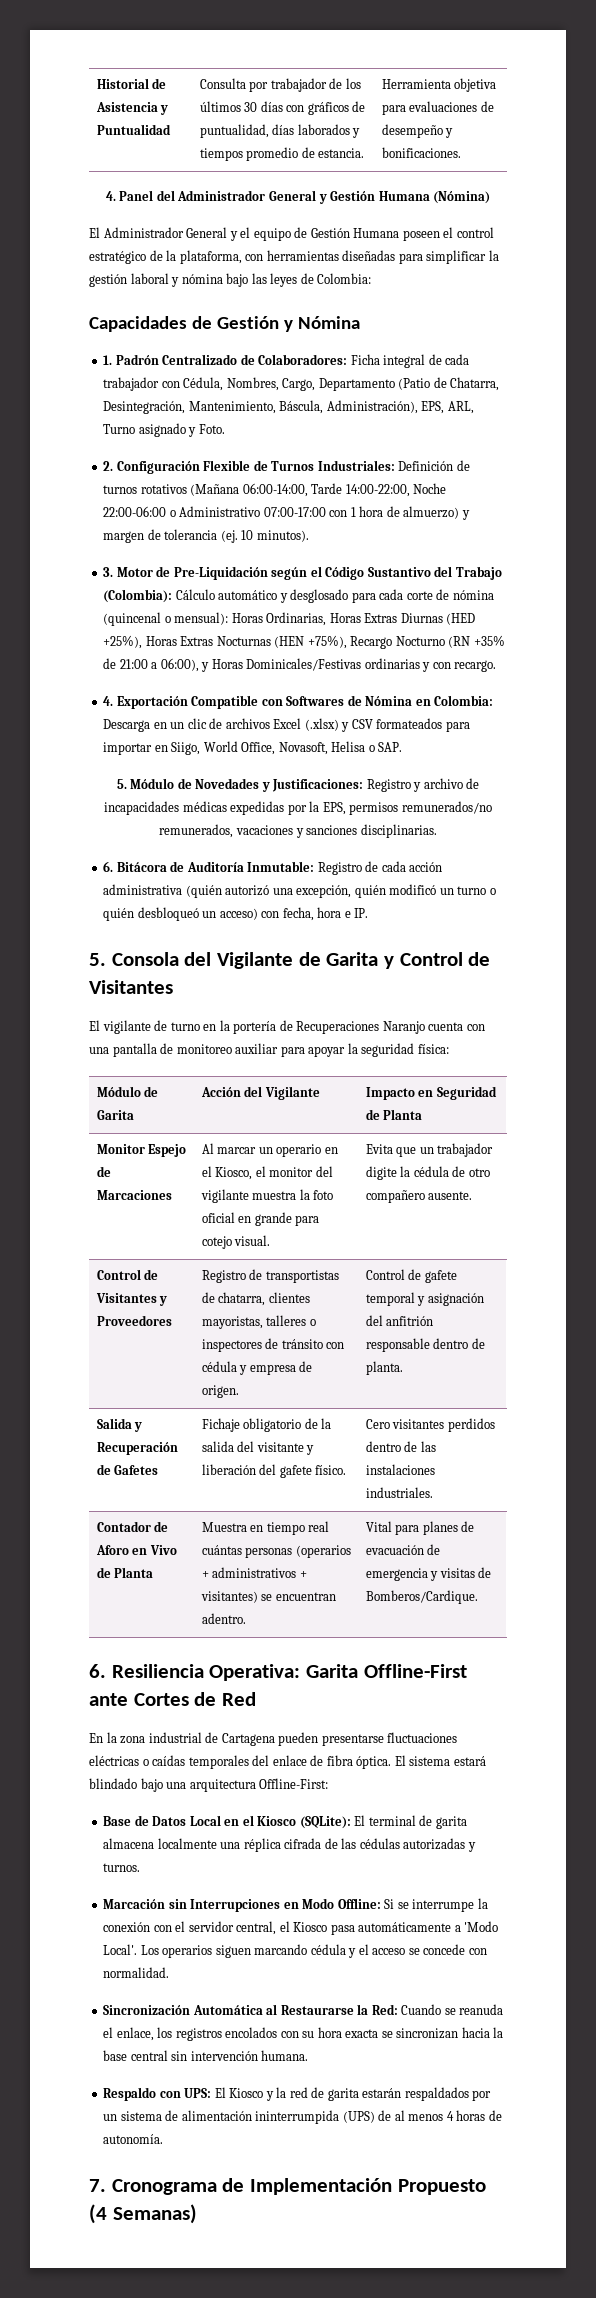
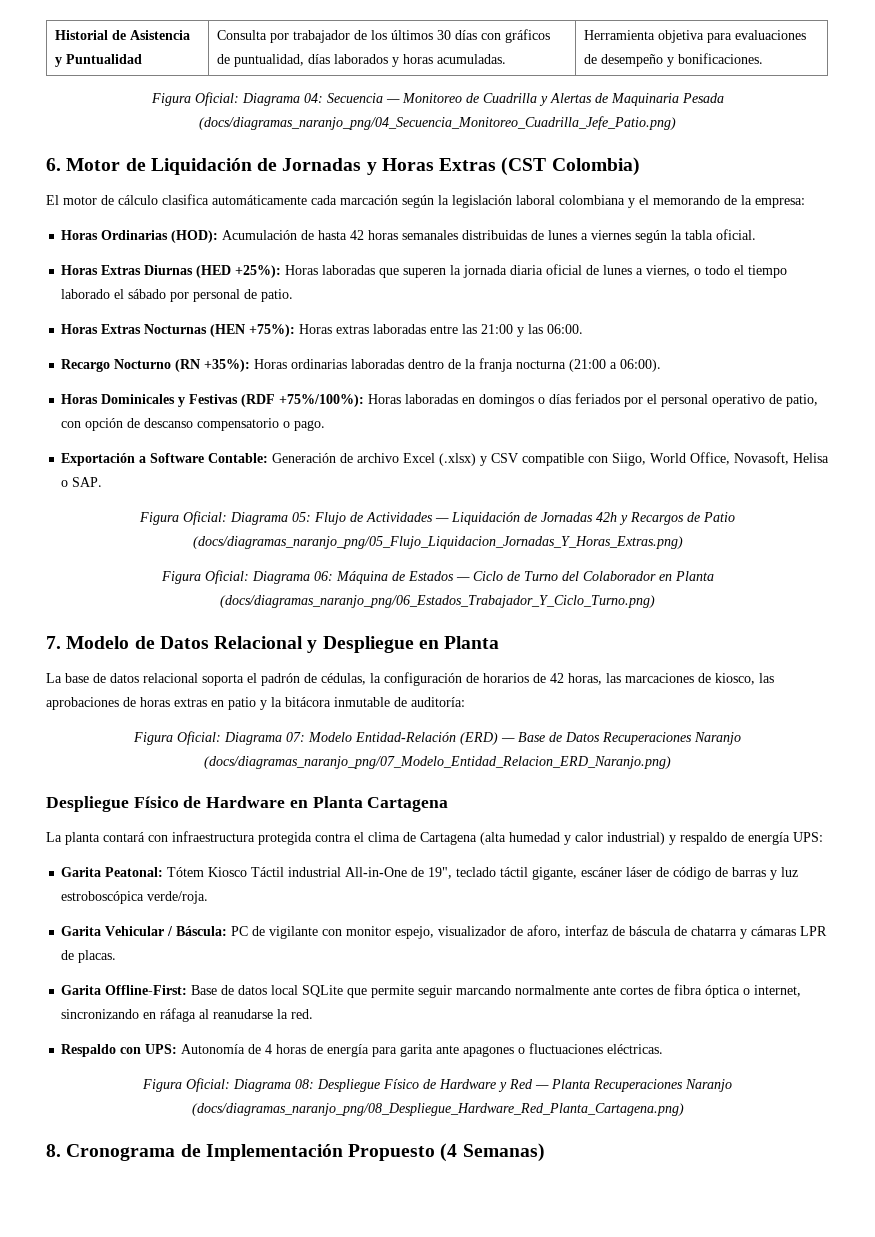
[199,147,365,161] tiempos promedio de estancia. -> [403,54,507,64] horas acumuladas.
[105,190,491,204] [89,227,494,241] [89,250,499,264] [89,273,372,287] [89,316,360,332] [103,354,470,368] [103,377,500,391] [103,400,474,414] [103,423,225,437] [103,460,470,474] [103,483,447,497] [103,506,470,520] [103,529,309,543] [103,566,502,580] [103,589,494,603] [103,612,476,626] [103,635,505,649] [103,658,497,672] [103,695,494,709] [103,718,470,732] [103,742,168,755] 4. Panel del Administrador General y Gestión Humana (Nómina) // El Administrador General y el equipo de Gestión Humana poseen el control estratégico de la plataforma, con herramientas diseñadas para simplificar la gestión laboral y nómina bajo las leyes de Colombia: // Capacidades de Gestión y Nómina // 1. Padrón Centralizado de Colaboradores: Ficha integral de cada trabajador con Cédula, Nombres, Cargo, Departamento (Patio de Chatarra, Desintegración, Mantenimiento, Báscula, Administración), EPS, ARL, Turno asignado y Foto. // 2. Configuración Flexible de Turnos Industriales: Definición de turnos rotativos (Mañana 06:00-14:00, Tarde 14:00-22:00, Noche 22:00-06:00 o Administrativo 07:00-17:00 con 1 hora de almuerzo) y margen de tolerancia (ej. 10 minutos). // 3. Motor de Pre-Liquidación según el Código Sustantivo del Trabajo (Colombia): Cálculo automático y desglosado para cada corte de nómina (quincenal o mensual): Horas Ordinarias, Horas Extras Diurnas (HED +25%), Horas Extras Nocturnas (HEN +75%), Recargo Nocturno (RN +35% de 21:00 a 06:00), y Horas Dominicales/Festivas ordinarias y con recargo. // 4. Exportación Compatible con Softwares de Nómina en Colombia: Descarga en un clic de archivos Excel (.xlsx) y CSV formateados para importar en -> [150,92,724,106] [199,116,676,130] [46,157,640,176] [46,194,805,208] [61,229,757,243] [61,264,788,278] [61,289,294,302] [61,324,584,337] [61,358,662,372] [61,393,819,407] [61,418,326,431] [61,453,609,466] Figura Oficial: Diagrama 04: Secuencia — Monitoreo de Cuadrilla y Alertas de Maquinaria Pesada (docs/diagramas_naranjo_png/04_Secuencia_Monitoreo_Cuadrilla_Jefe_Patio.png) // 6. Motor de Liquidación de Jornadas y Horas Extras (CST Colombia) // El motor de cálculo clasifica automáticamente cada marcación según la legislación laboral colombiana y el memorando de la empresa: // Horas Ordinarias (HOD): Acumulación de hasta 42 horas semanales distribuidas de lunes a viernes según la tabla oficial. // Horas Extras Diurnas (HED +25%): Horas laboradas que superen la jornada diaria oficial de lunes a viernes, o todo el tiempo laborado el sábado por personal de patio. // Horas Extras Nocturnas (HEN +75%): Horas extras laboradas entre las 21:00 y las 06:00. // Recargo Nocturno (RN +35%): Horas ordinarias laboradas dentro de la franja nocturna (21:00 a 06:00). // Horas Dominicales y Festivas (RDF +75%/100%): Horas laboradas en domingos o días feriados por el personal operativo de patio, con opción de descanso compensatorio o pago. // Exportación a Software Contable: Generación de archivo Excel (.xlsx) y CSV compatible con
[116,778,480,792] [104,801,492,815] [159,824,437,838] [103,861,443,875] [103,884,496,898] [103,907,369,921] [89,952,491,969] [89,980,173,994] [89,1020,485,1034] [89,1043,449,1057] [96,1086,159,1097] [96,1110,134,1120] [200,1086,320,1100] [365,1086,497,1100] [365,1109,423,1120] [96,1144,187,1157] [96,1166,111,1177] [96,1190,172,1200] [201,1143,338,1157] [201,1166,333,1180] [200,1189,334,1203] [201,1212,320,1226] [201,1235,271,1249] [365,1143,494,1157] [365,1166,490,1180] [365,1190,473,1203] [96,1269,159,1280] [95,1293,168,1306] [96,1315,172,1326] [201,1269,339,1283] [201,1292,310,1306] [201,1315,316,1329] [201,1338,345,1352] [201,1361,313,1375] [201,1385,239,1398] [365,1269,457,1283] [365,1292,484,1306] [365,1315,434,1326] [365,1338,485,1352] [365,1361,403,1375] [96,1418,143,1432] [96,1442,178,1455] [96,1464,159,1475] [201,1418,332,1432] [201,1441,315,1455] [201,1464,347,1478] [365,1418,495,1432] [365,1441,436,1452] [365,1464,435,1475] [365,1487,433,1498] [96,1521,169,1532] [95,1545,177,1555] [96,1567,154,1578] [201,1521,330,1535] [201,1545,351,1558] [201,1567,307,1578] [200,1591,336,1603] [201,1613,246,1624] [365,1521,475,1535] [365,1544,441,1555] [365,1567,492,1581] [365,1590,478,1604] [89,1664,467,1681] [89,1692,257,1706] [89,1732,458,1746] [89,1755,486,1769] [89,1778,329,1792] [103,1815,467,1829] [103,1838,476,1852] [103,1863,141,1872] [103,1898,488,1912] [103,1921,499,1935] [103,1944,487,1958] [103,1967,170,1978] [103,2004,504,2015] [103,2027,504,2041] [103,2050,309,2061] [103,2087,492,2101] [103,2110,502,2124] [103,2134,164,2144] [89,2179,106,2192] 5. Módulo de Novedades y Justificaciones: Registro y archivo de incapacidades médicas expedidas por la EPS, permisos remunerados/no remunerados, vacaciones y sanciones disciplinarias. // 6. Bitácora de Auditoría Inmutable: Registro de cada acción administrativa (quién autorizó una excepción, quién modificó un turno o quién desbloqueó un acceso) con fecha, hora e IP. // 5. Consola del Vigilante de Garita y Control de Visitantes // El vigilante de turno en la portería de Recuperaciones Naranjo cuenta con una pantalla de monitoreo auxiliar para apoyar la seguridad física: // Módulo de Garita | Acción del Vigilante | Impacto en Seguridad de Planta // Monitor Espejo de Marcaciones | Al marcar un operario en el Kiosco, el monitor del vigilante muestra la foto oficial en grande para cotejo visual. | Evita que un trabajador digite la cédula de otro compañero ausente. // Control de Visitantes y Proveedores | Registro de transportistas de chatarra, clientes mayoristas, talleres o inspectores de tránsito con cédula y empresa de origen. | Control de gafete temporal y asignación del anfitrión responsable dentro de planta. // Salida y Recuperación de Gafetes | Fichaje obligatorio de la salida del visitante y liberación del gafete físico. | Cero visitantes perdidos dentro de las instalaciones industriales. // Contador de Aforo en Vivo de Planta | Muestra en tiempo real cuántas personas (operarios + administrativos + visitantes) se encuentran adentro. | Vital para planes de evacuación de emergencia y visitas de Bomberos/Cardique. // 6. Resiliencia Operativa: Garita Offline-First ante Cortes de Red // En la zona industrial de Cartagena pueden presentarse fluctuaciones eléctricas o caídas temporales del enlace de fibra óptica. El sistema estará blindado bajo una arquitectura Offline-First: // Base de Datos Local en el Kiosco (SQLite): El terminal de garita almacena localmente una réplica cifrada de las cédulas autorizadas y turnos. // Marcación sin Interrupciones en Modo Offline: Si se interrumpe la conexión con el servidor central, el Kiosco pasa automáticamente a 'Modo Local'. Los operarios siguen marcando cédula y el acceso se concede con normalidad. // Sincronización Automática al Restaurarse la Red: Cuando se reanuda el enlace, los registros encolados con su hora exacta se sincronizan hacia la base central sin intervención humana. // Respaldo con UPS: El Kiosco y la red de garita estarán respaldados por un sistema de alimentación ininterrumpida (UPS) de al menos 4 horas de autonomía. // 7. -> [139,511,735,525] [192,536,683,549] [160,570,714,584] [220,595,655,608] [46,636,500,653] [46,672,774,686] [46,697,465,710] [133,731,741,745] [204,756,671,769] [46,796,449,812] [46,831,823,845] [61,867,799,880] [61,891,209,904] [61,925,828,939] [61,950,117,963] [61,984,802,998] [61,1008,314,1022] [61,1043,664,1057] [142,1078,732,1092] [191,1103,684,1116] [46,1144,61,1157] Figura Oficial: Diagrama 05: Flujo de Actividades — Liquidación de Jornadas 42h y Recargos de Patio (docs/diagramas_naranjo_png/05_Flujo_Liquidacion_Jornadas_Y_Horas_Extras.png) // Figura Oficial: Diagrama 06: Máquina de Estados — Ciclo de Turno del Colaborador en Planta (docs/diagramas_naranjo_png/06_Estados_Trabajador_Y_Ciclo_Turno.png) // 7. Modelo de Datos Relacional y Despliegue en Planta // La base de datos relacional soporta el padrón de cédulas, la configuración de horarios de 42 horas, las marcaciones de kiosco, las aprobaciones de horas extras en patio y la bitácora inmutable de auditoría: // Figura Oficial: Diagrama 07: Modelo Entidad-Relación (ERD) — Base de Datos Recuperaciones Naranjo (docs/diagramas_naranjo_png/07_Modelo_Entidad_Relacion_ERD_Naranjo.png) // Despliegue Físico de Hardware en Planta Cartagena // La planta contará con infraestructura protegida contra el clima de Cartagena (alta humedad y calor industrial) y respaldo de energía UPS: // Garita Peatonal: Tótem Kiosco Táctil industrial All-in-One de 19", teclado táctil gigante, escáner láser de código de barras y luz estroboscópica verde/roja. // Garita Vehicular / Báscula: PC de vigilante con monitor espejo, visualizador de aforo, interfaz de báscula de chatarra y cámaras LPR de placas. // Garita Offline-First: Base de datos local SQLite que permite seguir marcando normalmente ante cortes de fibra óptica o internet, sincronizando en ráfaga al reanudarse la red. // Respaldo con UPS: Autonomía de 4 horas de energía para garita ante apagones o fluctuaciones eléctricas. // Figura Oficial: Diagrama 08: Despliegue Físico de Hardware y Red — Planta Recuperaciones Naranjo (docs/diagramas_naranjo_png/08_Despliegue_Hardware_Red_Planta_Cartagena.png) // 8.

